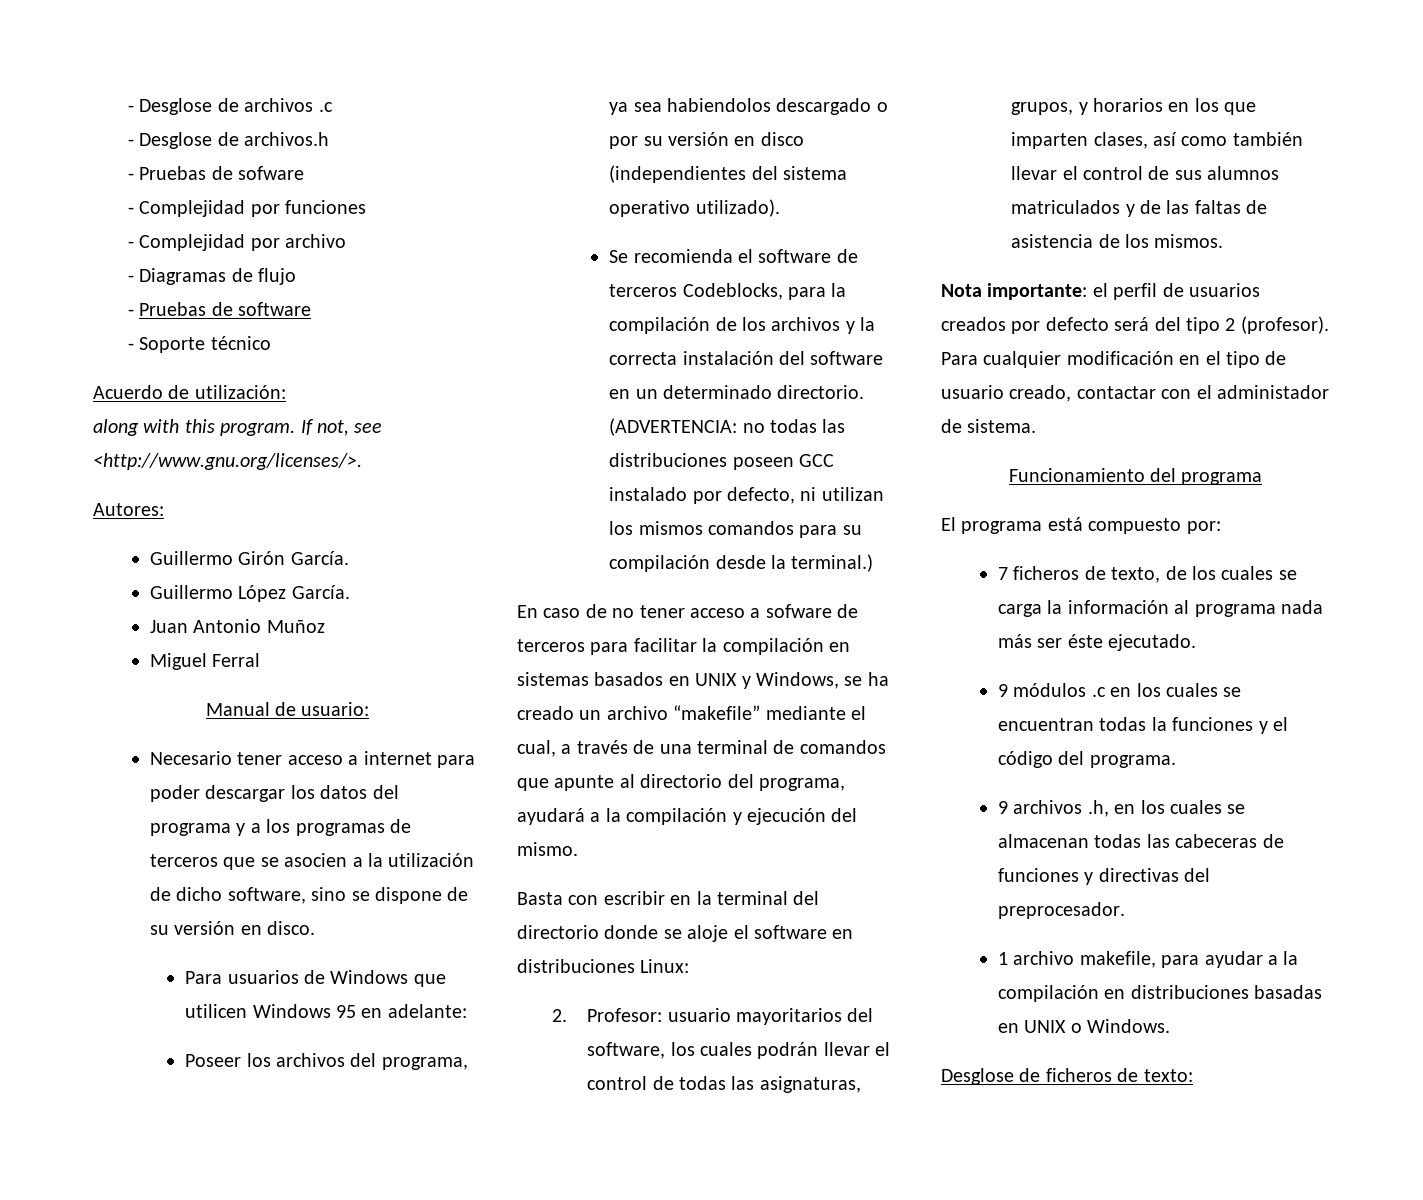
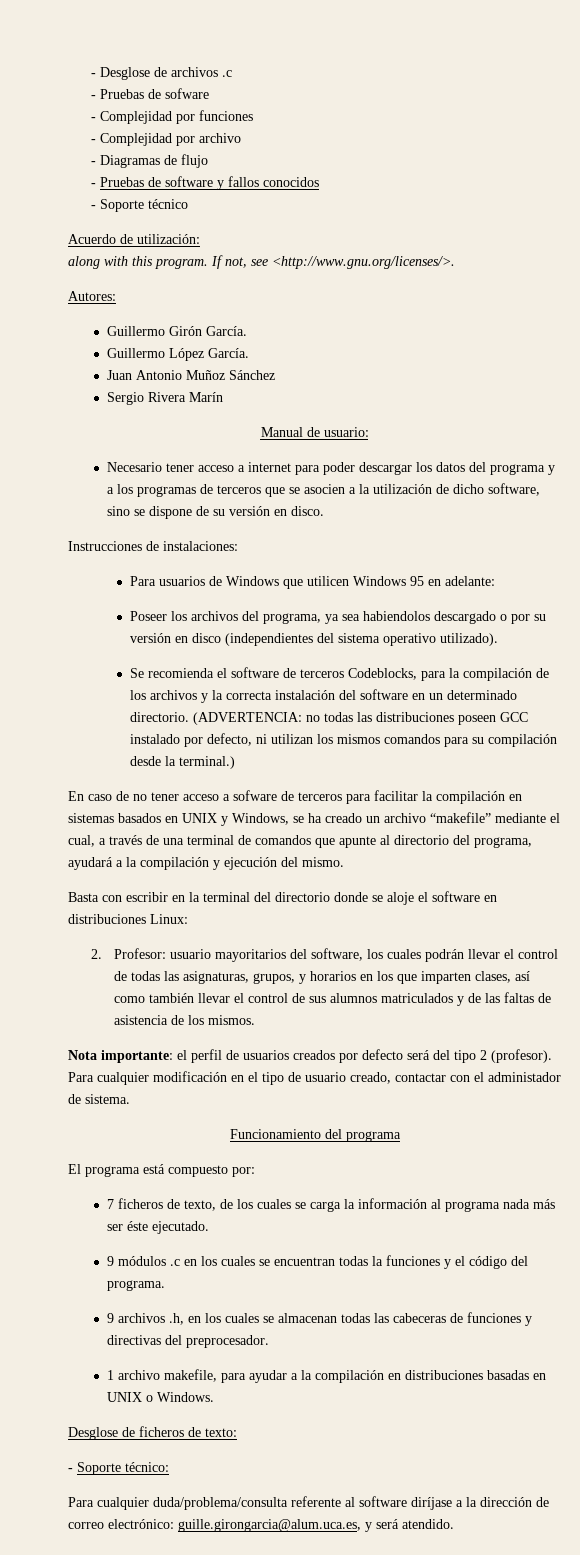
[128,132,330,149] // - Desglose de archivos.h -> (233, 73) none
(312, 309) none -> [217,176,320,190] y fallos conocidos
[150,653,261,670] // Miguel Ferral -> [228,370,275,380] [106,392,223,405] Sánchez // Sergio Rivera Marín
(316, 928) none -> [68,541,238,551] // Instrucciones de instalaciones:
(1193, 1075) none -> [68,1462,169,1475] [68,1496,549,1510] [68,1519,454,1532] // - Soporte técnico: // Para cualquier duda/problema/consulta referente al software diríjase a la dirección de correo electrónico: guille.girongarcia@alum.uca.es, y será atendido.

